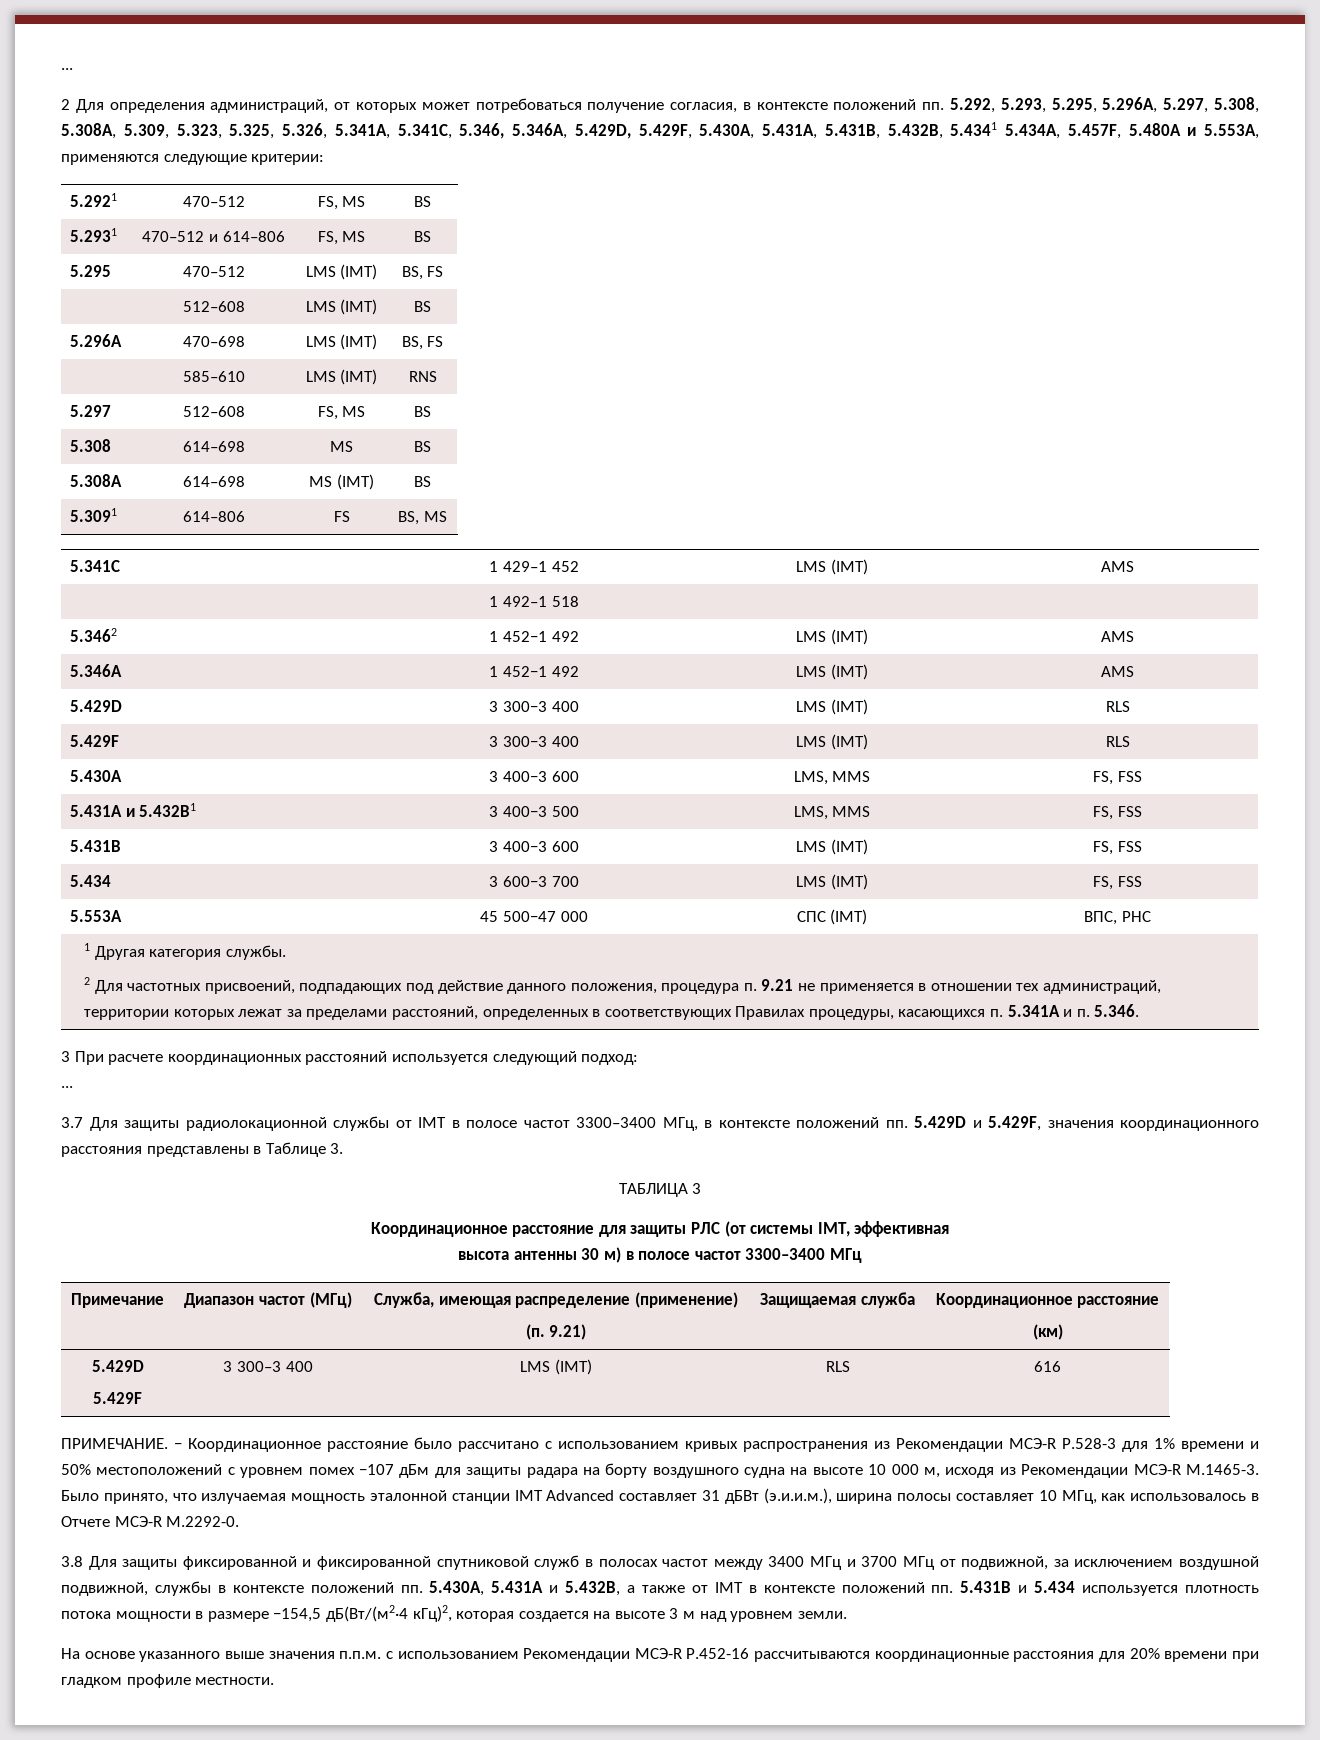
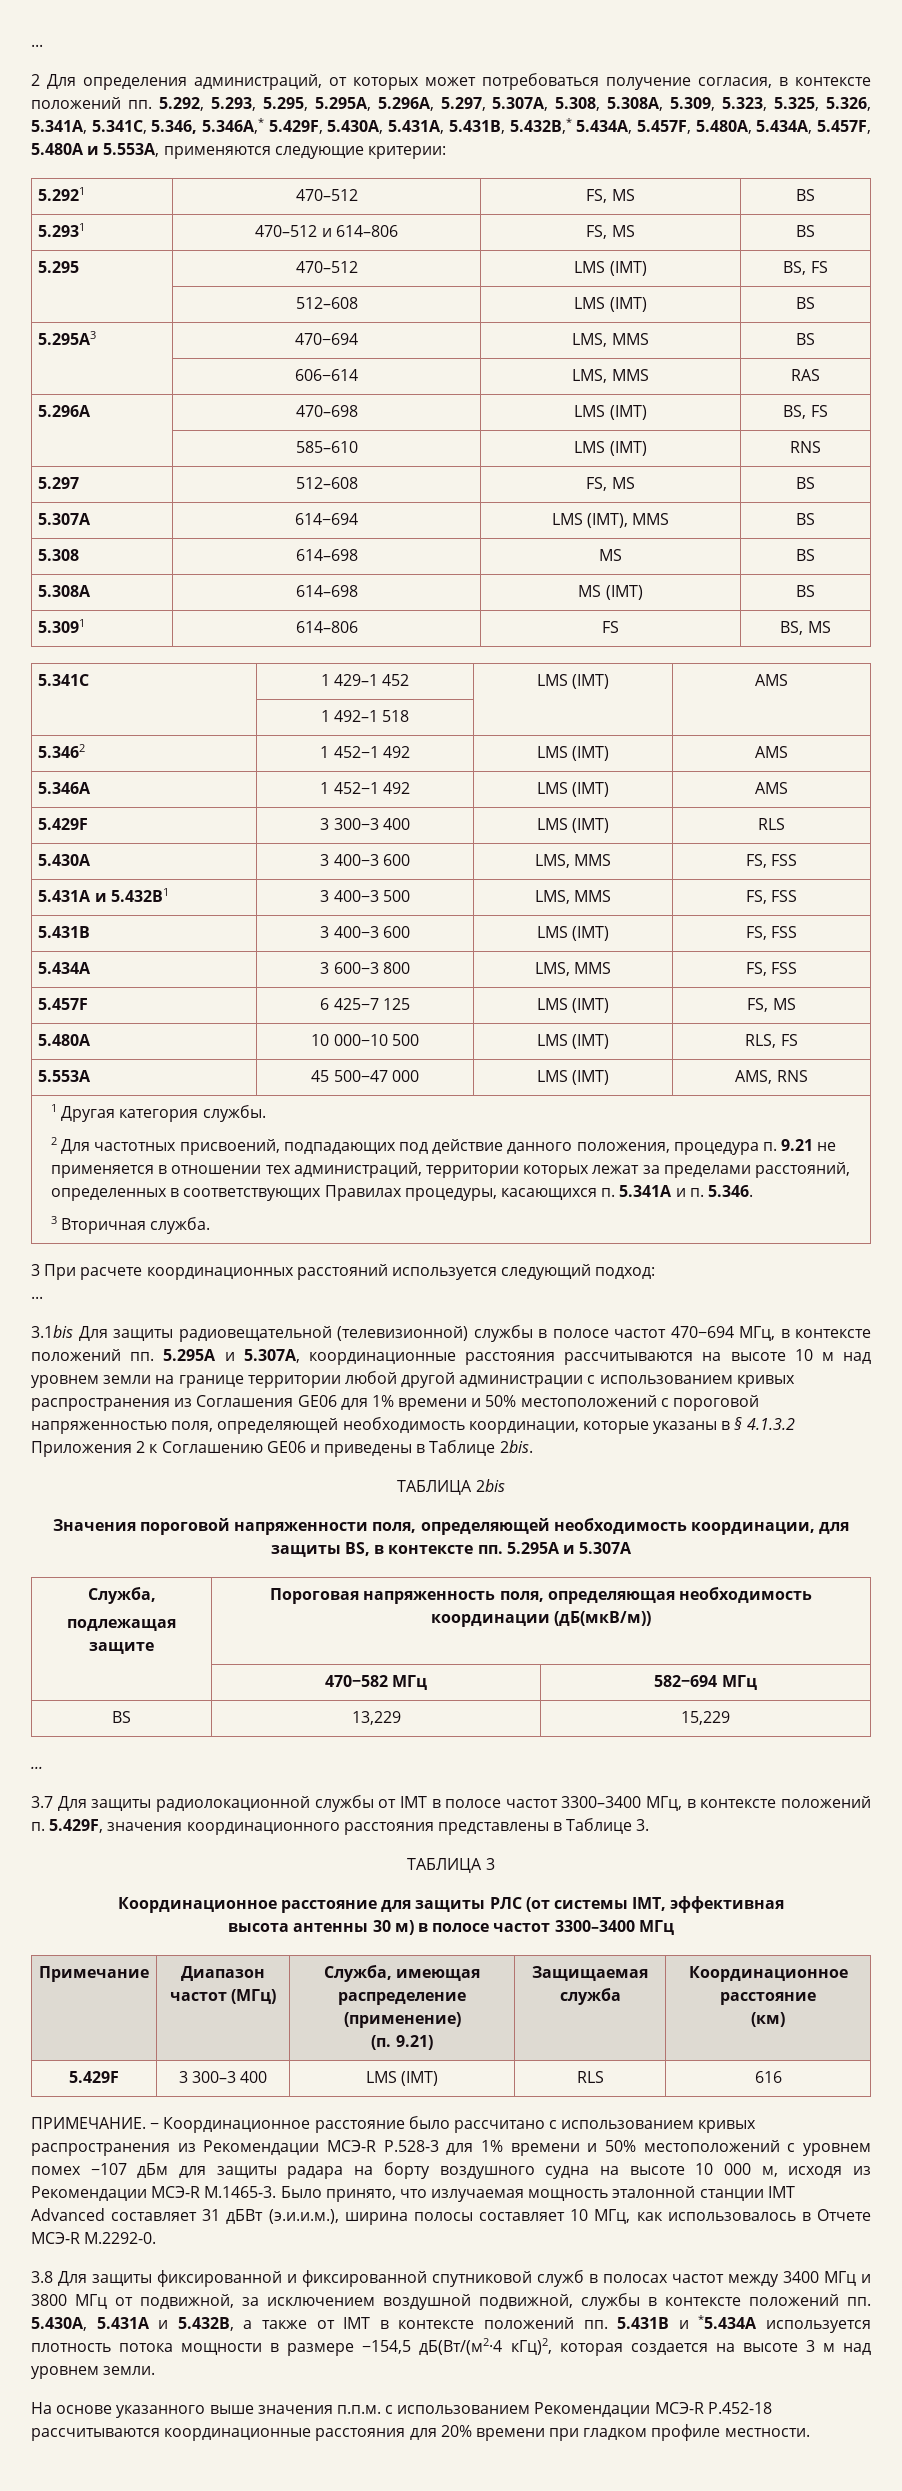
(1097, 105) none -> [314,97,371,111] 5.295A,
(1209, 105) none -> [492,97,549,111] 5.307A,
[512,123,631,139] 5.346A, 5.429D, -> [202,118,265,134] 5.346A,*
[887,122,998,139] 5.432B, 5.4341 -> [509,118,752,134] 5.432B,* 5.434A, 5.457F, 5.480A,
(431, 306) none -> [38,331,97,345] [295,333,358,345] [572,333,649,347] [796,333,815,345] [295,369,358,381] [572,369,649,383] [791,369,820,381] // 5.295А3 | 470−694 | LMS, MMS | BS // | 606−614 | LMS, MMS | RAS
(431, 411) none -> [38,513,92,525] [295,513,358,525] [551,513,670,528] [796,513,815,525] // 5.307A | 614−694 | LMS (IMT), MMS | BS
[70,700,123,712] [489,701,579,712] [796,699,868,715] [1105,701,1130,712] // 5.429D | 3 300−3 400 | LMS (IMT) | RLS -> (788, 788) none
[70,875,112,887] 5.434 -> [38,962,92,974] 5.434A
[551,876,579,887] [796,874,868,890] [1093,876,1142,890] 700 | LMS (IMT) | FS, FSS -> [382,962,410,974] [534,962,612,976] [745,962,798,976] [38,998,89,1010] [320,998,410,1010] [536,998,610,1013] [747,998,796,1012] [38,1034,92,1046] [311,1034,419,1046] [536,1034,610,1049] [745,1034,798,1048] 800 | LMS, MMS | FS, FSS // 5.457F | 6 425−7 125 | LMS (IMT) | FS, MS // 5.480A | 10 000−10 500 | LMS (IMT) | RLS, FS
[796,909,868,925] [1084,911,1151,925] СПС (IMT) | ВПС, РНС -> [536,1070,610,1085] [735,1070,808,1084] LMS (IMT) | AMS, RNS
(1140, 1010) none -> [51,1216,211,1234] // 3 Вторичная служба.
(73, 1087) none -> [31,1325,871,1342] [31,1349,871,1365] [31,1371,795,1388] [31,1395,760,1411] [31,1417,795,1434] [31,1440,533,1457] [397,1479,505,1495] [52,1518,850,1535] [270,1542,633,1557] [87,1587,156,1604] [67,1619,176,1631] [89,1642,154,1654] [270,1587,812,1604] [430,1611,652,1627] [324,1675,428,1690] [654,1675,757,1690] [112,1711,131,1723] [351,1711,401,1725] [681,1711,730,1725] [31,1766,43,1769] // 3.1bis Для защиты радиовещательной (телевизионной) службы в полосе частот 470−694 МГц, в контексте положений пп. 5.295A и 5.307A, координационные расстояния рассчитываются на высоте 10 м над уровнем земли на границе территории любой другой администрации с использованием кривых распространения из Соглашения GE06 для 1% времени и 50% местоположений с пороговой напряженностью поля, определяющей необходимость координации, которые указаны в § 4.1.3.2 Приложения 2 к Соглашению GE06 и приведены в Таблице 2bis. // ТАБЛИЦА 2bis // Значения пороговой напряженности поля, определяющей необходимость координации, для защиты BS, в контексте пп. 5.295A и 5.307A // Служба, // подлежащая защите | Пороговая напряженность поля, определяющая необходимость координации (дБ(мкВ/м)) // | 470−582 МГц | 582−694 МГц // BS | 13,229 | 15,229 // ...
[885,1116,982,1128] пп. 5.429D и -> [31,1822,45,1831] п.
[91,1360,144,1372] 5.429D // -> (785, 2019) none
[861,1556,898,1567] 3700 -> [31,2294,67,2306] 3800
[1034,1581,1076,1593] 5.434 -> [698,2315,758,2329] *5.434А
[686,1648,750,1659] P.452-16 -> [707,2402,772,2414] P.452-18

